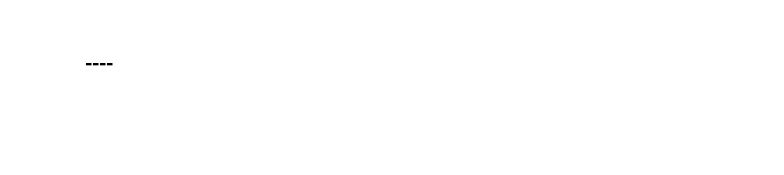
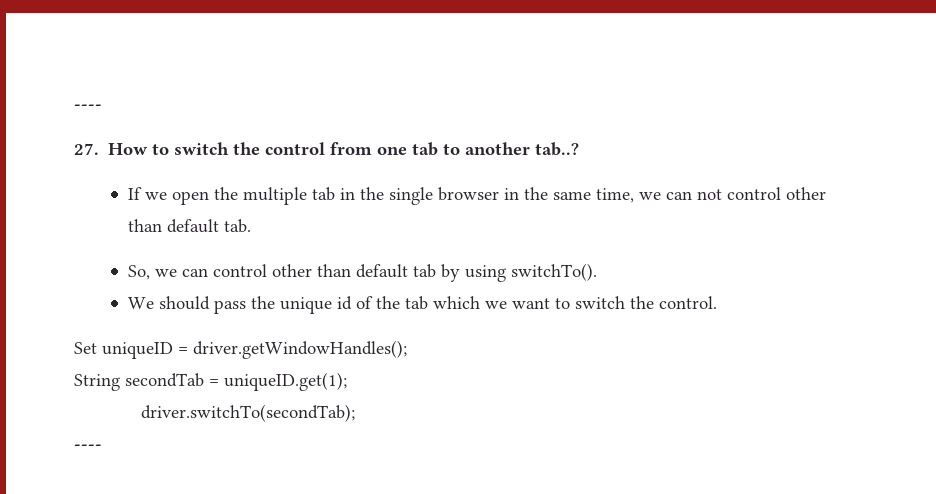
[85,63,113,70] ---- -> [74,104,102,110] [74,142,580,156] [127,187,826,205] [127,219,251,233] [127,263,597,282] [127,296,717,314] [74,340,407,359] [74,372,347,391] [140,404,355,422] [74,444,102,450] ---- // 27. How to switch the control from one tab to another tab..? // If we open the multiple tab in the single browser in the same time, we can not control other than default tab. // So, we can control other than default tab by using switchTo(). // We should pass the unique id of the tab which we want to switch the control. // Set uniqueID = driver.getWindowHandles(); // String secondTab = uniqueID.get(1); // driver.switchTo(secondTab); // ----

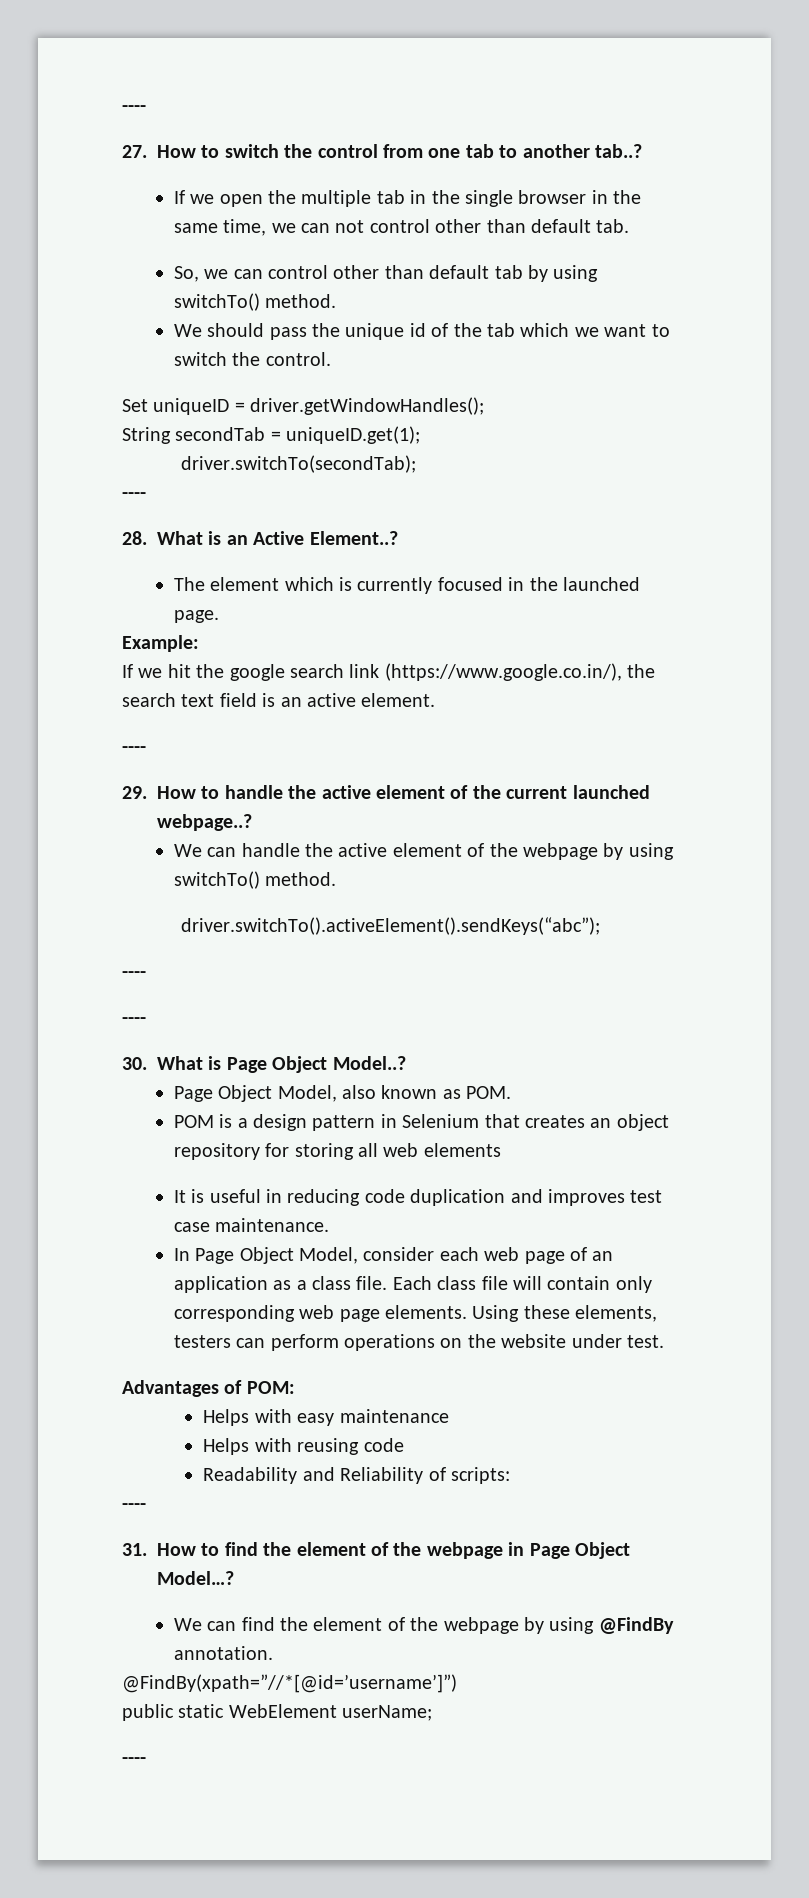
[510,263,597,281] switchTo(). -> [173,293,337,311] switchTo() method.
(102, 447) none -> [122,531,398,545] [173,577,640,594] [173,610,219,623] [122,635,199,652] [122,663,656,681] [122,693,436,707] [122,746,146,753] [122,785,650,799] [157,814,252,831] [173,843,674,860] [173,871,337,889] [181,917,601,935] [122,971,146,978] [122,1017,146,1024] [122,1056,406,1073] [173,1085,512,1102] [173,1114,669,1131] [173,1143,501,1160] [173,1189,663,1206] [173,1218,330,1232] [173,1247,614,1264] [173,1276,652,1293] [173,1305,658,1322] [173,1334,664,1351] [122,1380,295,1397] [203,1409,449,1426] [203,1438,404,1455] [203,1467,511,1484] [122,1503,146,1510] [122,1542,630,1559] [157,1571,234,1585] [173,1617,674,1634] [173,1646,273,1660] [122,1674,457,1693] [122,1704,433,1721] [122,1757,146,1764] // 28. What is an Active Element..? // The element which is currently focused in the launched page. // Example: // If we hit the google search link (https://www.google.co.in/), the search text field is an active element. // ---- // 29. How to handle the active element of the current launched webpage..? // We can handle the active element of the webpage by using switchTo() method. // driver.switchTo().activeElement().sendKeys(“abc”); // ---- // ---- // 30. What is Page Object Model..? // Page Object Model, also known as POM. // POM is a design pattern in Selenium that creates an object repository for storing all web elements // It is useful in reducing code duplication and improves test case maintenance. // In Page Object Model, consider each web page of an application as a class file. Each class file will contain only corresponding web page elements. Using these elements, testers can perform operations on the website under test. // Advantages of POM: // Helps with easy maintenance // Helps with reusing code // Readability and Reliability of scripts: // ---- // 31. How to find the element of the webpage in Page Object Model…? // We can find the element of the webpage by using @FindBy annotation. // @FindBy(xpath=”//*[@id=’username’]”) // public static WebElement userName; // ----

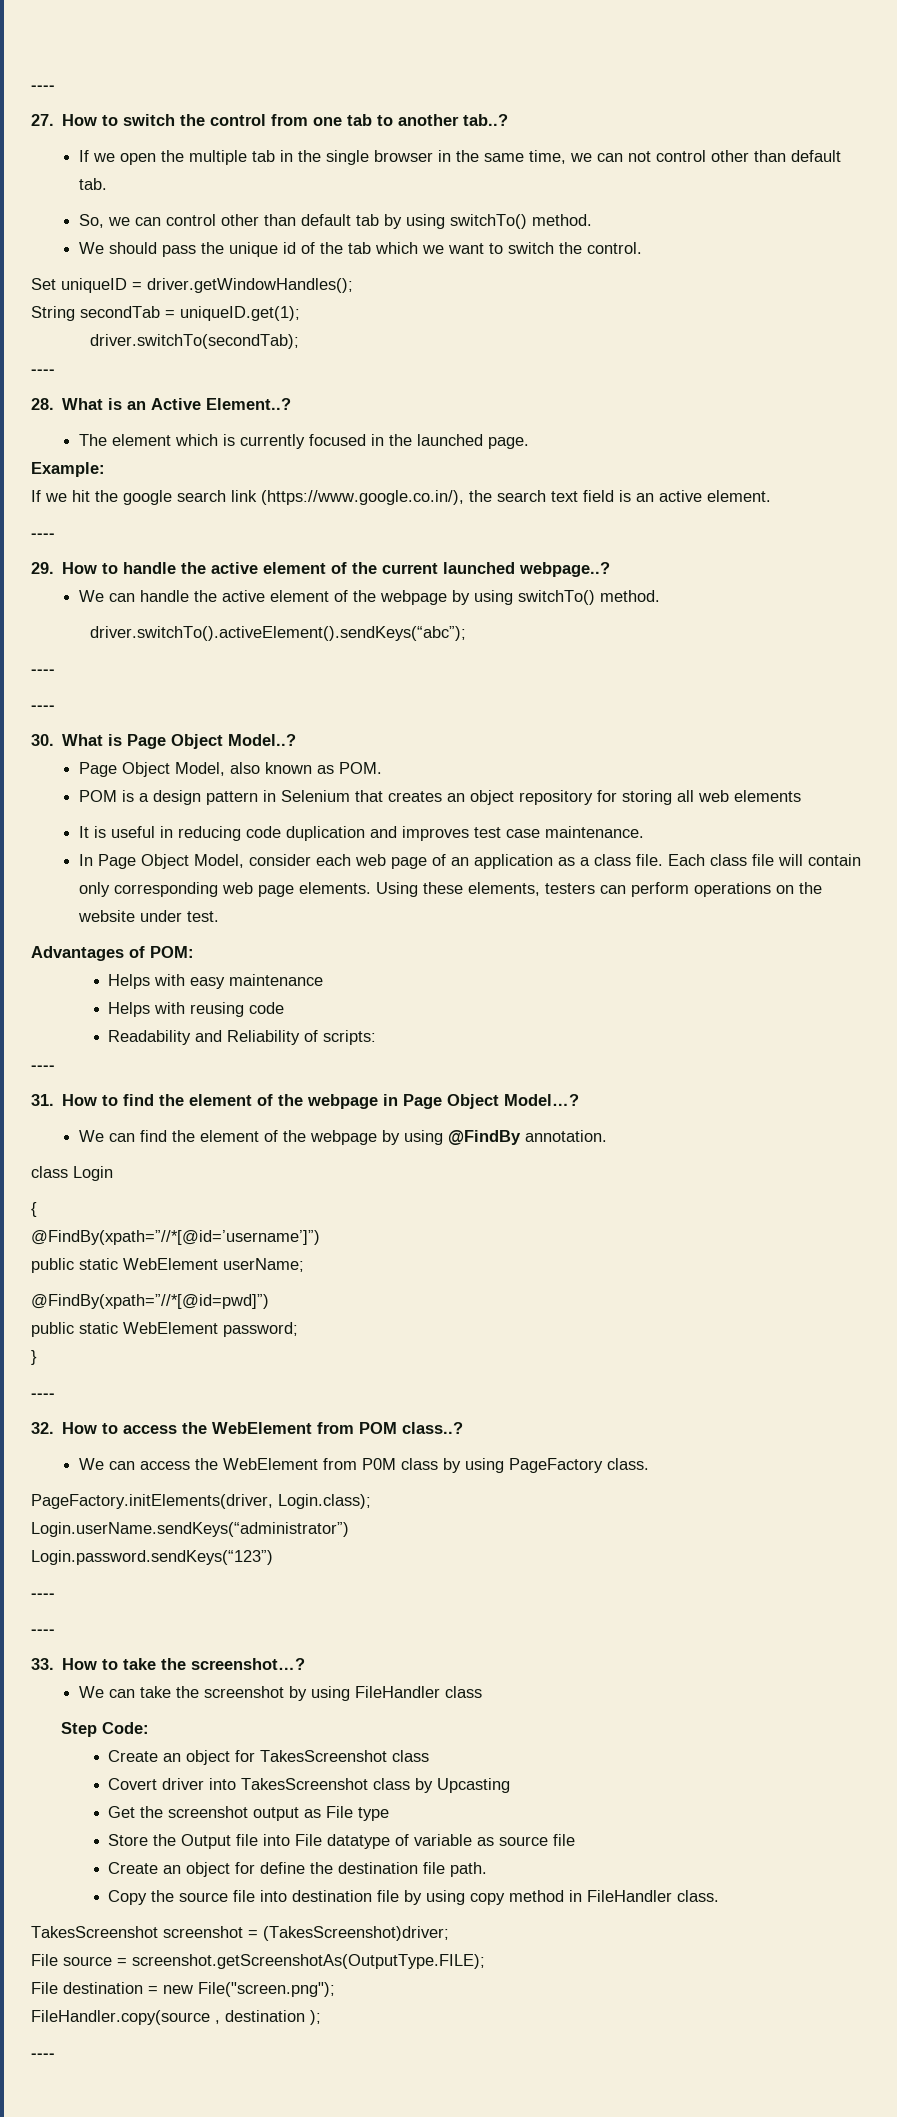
(273, 1653) none -> [31,1166,113,1181] [31,1202,37,1217] // class Login // {
(433, 1713) none -> [31,1294,269,1309] [31,1322,298,1337] [31,1350,37,1365] [31,1393,55,1398] [31,1422,464,1434] [78,1458,649,1473] [31,1494,371,1509] [31,1522,349,1537] [31,1550,273,1565] [31,1593,55,1598] [31,1629,55,1634] [31,1658,306,1670] [78,1686,482,1701] [60,1722,149,1737] [108,1750,430,1765] [108,1778,511,1793] [108,1806,390,1821] [108,1834,576,1849] [108,1862,488,1877] [108,1890,720,1905] [31,1926,449,1941] [31,1954,485,1969] [31,1982,335,1997] [31,2010,321,2025] // @FindBy(xpath=”//*[@id=pwd]”) // public static WebElement password; // } // ---- // 32. How to access the WebElement from POM class..? // We can access the WebElement from P0M class by using PageFactory class. // PageFactory.initElements(driver, Login.class); // Login.userName.sendKeys(“administrator”) // Login.password.sendKeys(“123”) // ---- // ---- // 33. How to take the screenshot…? // We can take the screenshot by using FileHandler class // Step Code: // Create an object for TakesScreenshot class // Covert driver into TakesScreenshot class by Upcasting // Get the screenshot output as File type // Store the Output file into File datatype of variable as source file // Create an object for define the destination file path. // Copy the source file into destination file by using copy method in FileHandler class. // TakesScreenshot screenshot = (TakesScreenshot)driver; // File source = screenshot.getScreenshotAs(OutputType.FILE); // File destination = new File("screen.png"); // FileHandler.copy(source , destination );

